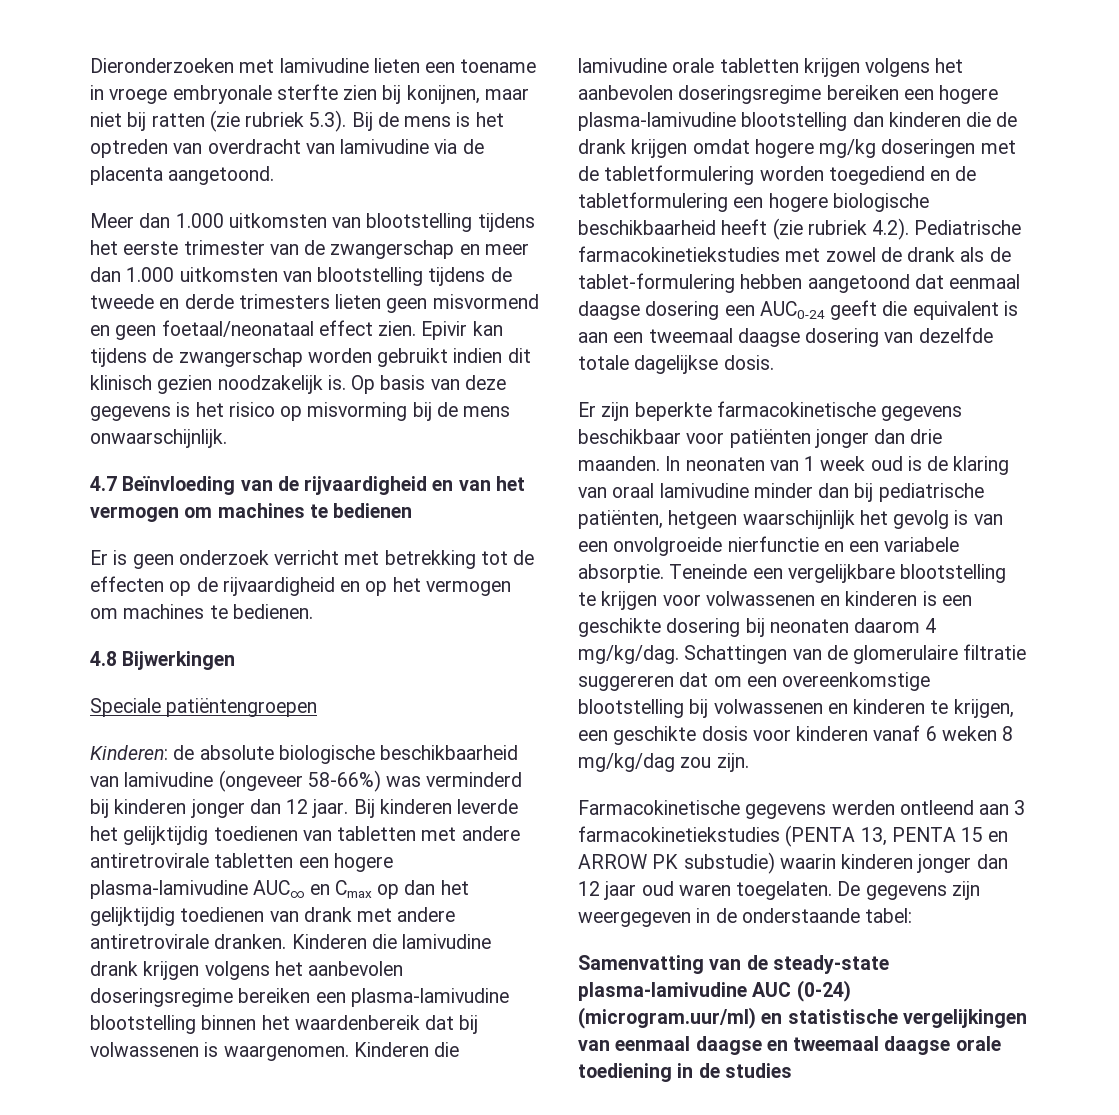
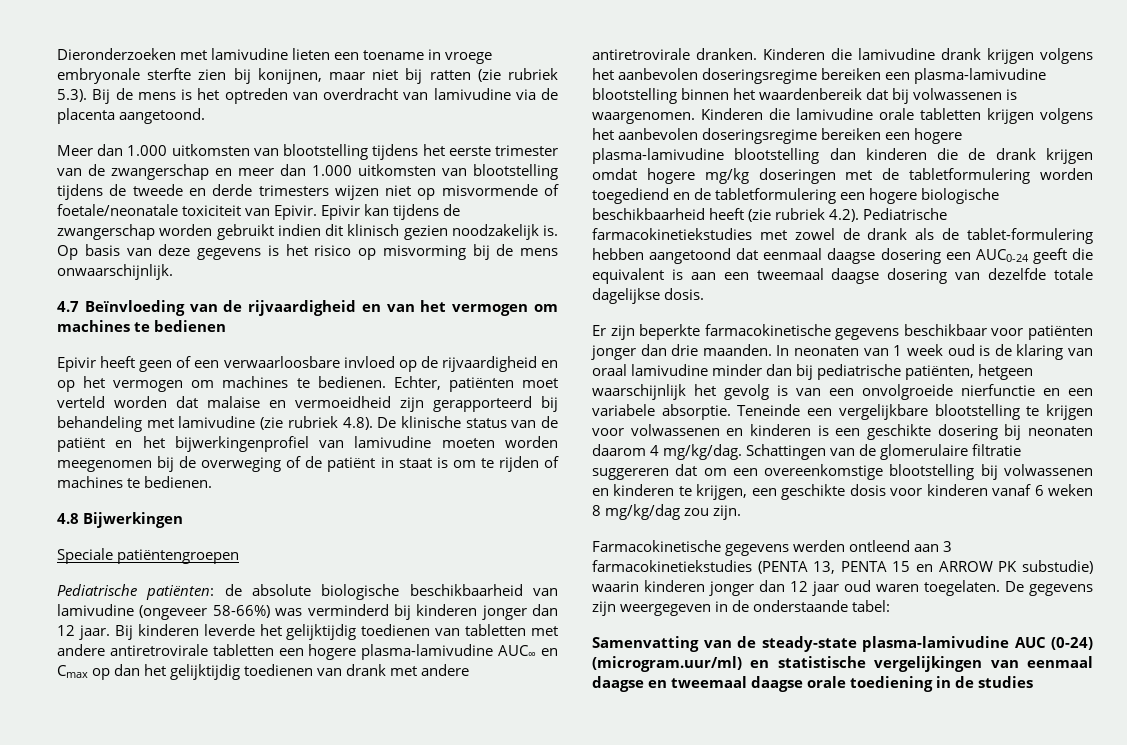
[335,294,539,313] [90,320,417,340] lieten geen misvormend en geen foetaal/neonataal effect zien. -> [334,184,559,200] [57,204,318,220] wijzen niet op misvormende of foetale/neonatale toxiciteit van Epivir.
[90,550,535,569] [90,576,164,592] Er is geen onderzoek verricht met betrekking tot de effecten -> [57,356,395,372] Epivir heeft geen of een verwaarloosbare invloed
(313, 611) none -> [393,376,558,392] [57,396,558,412] [57,416,558,432] [57,436,558,452] [57,456,560,472] [57,476,213,488] Echter, patiënten moet verteld worden dat malaise en vermoeidheid zijn gerapporteerd bij behandeling met lamivudine (zie rubriek 4.8). De klinische status van de patiënt en het bijwerkingenprofiel van lamivudine moeten worden meegenomen bij de overweging of de patiënt in staat is om te rijden of machines te bedienen.
[90,745,168,760] Kinderen: -> [57,584,215,600] Pediatrische patiënten:

